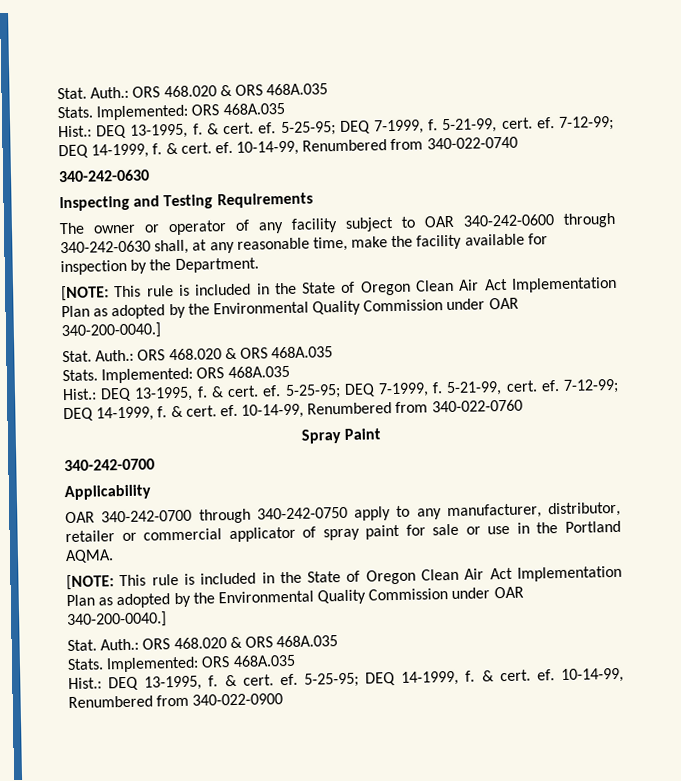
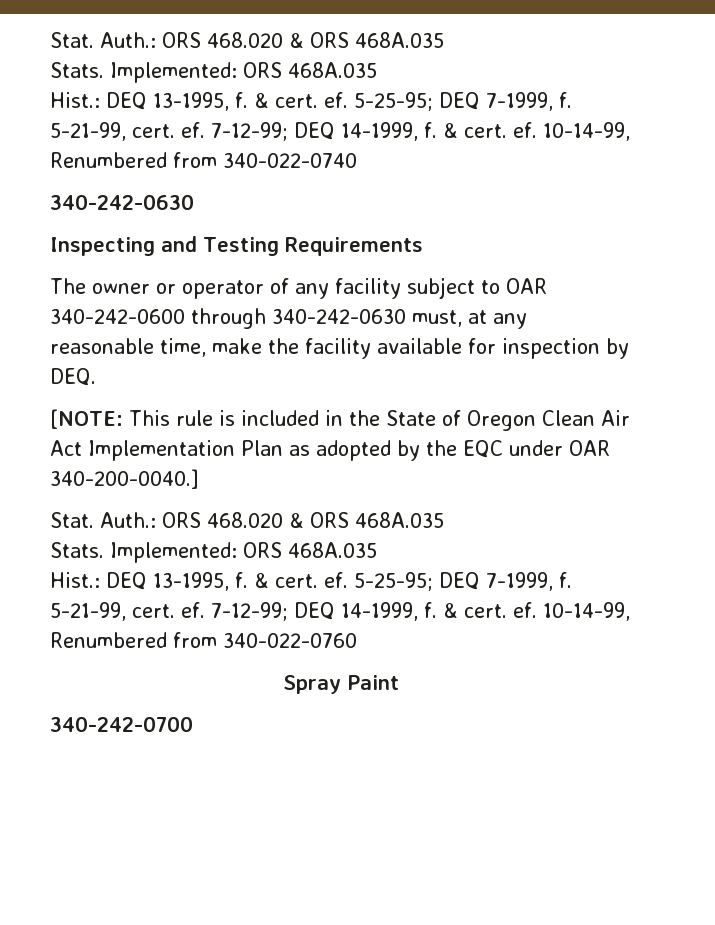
[154,239,190,255] shall, -> [412,310,462,327] must,
[149,257,259,274] the Department. -> [50,368,96,386] DEQ.
[212,299,444,316] Environmental Quality Commission -> [463,440,503,458] EQC
[64,484,151,501] [65,501,621,524] [65,520,621,543] [65,549,114,564] [66,565,623,591] [66,586,524,609] [67,611,167,629] [67,635,339,652] [67,654,296,673] [68,667,625,691] [68,693,284,709] // Applicability // OAR 340-242-0700 through 340-242-0750 apply to any manufacturer, distributor, retailer or commercial applicator of spray paint for sale or use in the Portland AQMA. // [NOTE: This rule is included in the State of Oregon Clean Air Act Implementation Plan as adopted by the Environmental Quality Commission under OAR 340-200-0040.] // Stat. Auth.: ORS 468.020 & ORS 468A.035 // Stats. Implemented: ORS 468A.035 // Hist.: DEQ 13-1995, f. & cert. ef. 5-25-95; DEQ 14-1999, f. & cert. ef. 10-14-99, Renumbered from 340-022-0900 -> (193, 724) none

